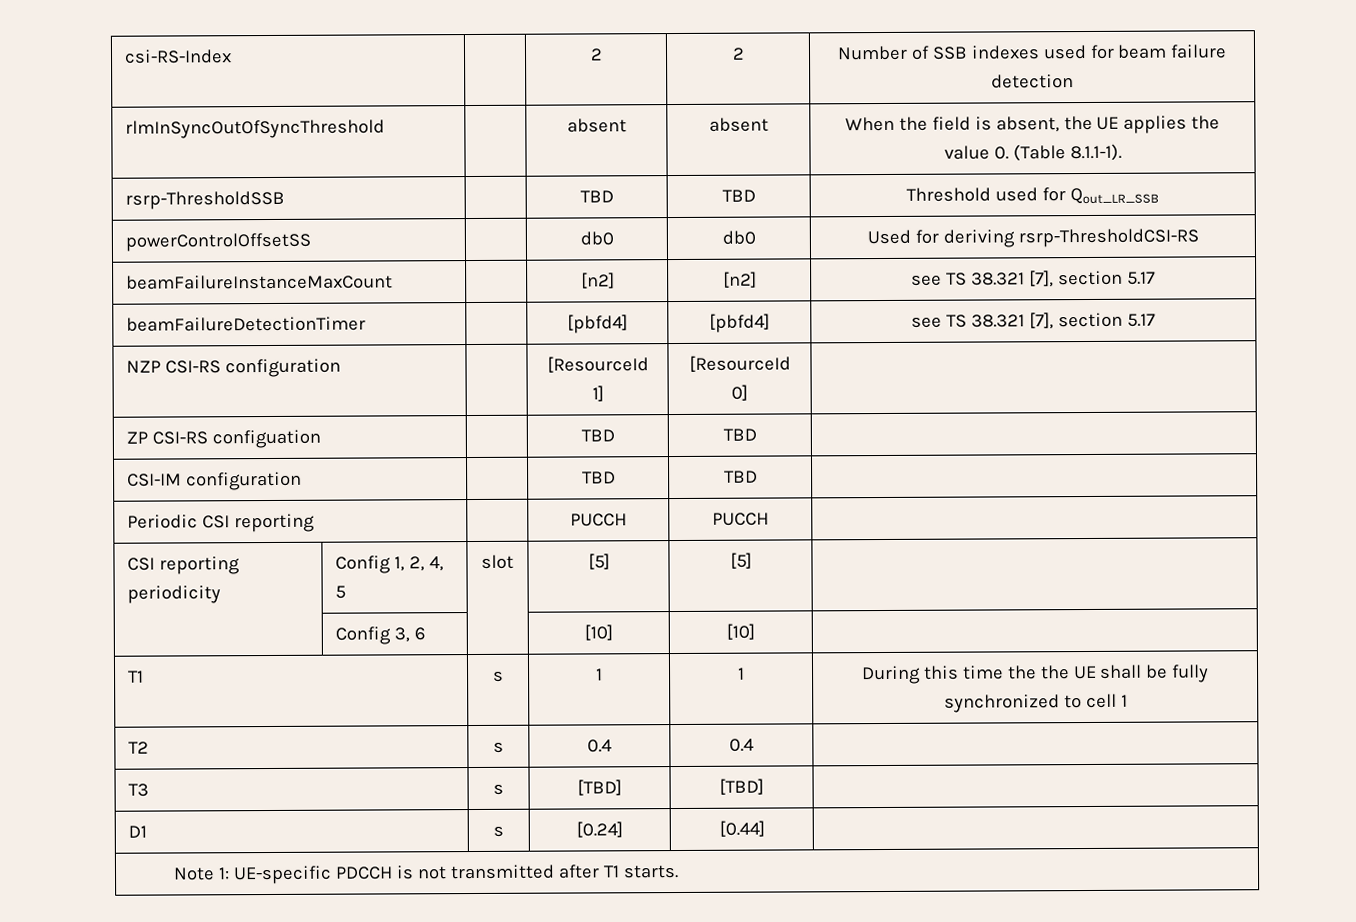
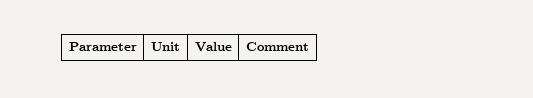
[123,49,232,64] [589,48,603,61] [731,47,745,60] [836,44,1228,61] [991,74,1074,89] [124,119,385,139] [566,118,627,133] [708,117,769,132] [844,115,1221,134] [943,143,1122,162] [124,190,285,210] [579,190,614,203] [721,189,756,202] [906,187,1159,205] [124,232,311,252] [579,231,614,246] [721,230,756,245] [866,228,1199,248] [125,274,393,290] [580,272,615,289] [722,271,757,288] [911,270,1156,288] [125,316,366,332] [567,314,628,334] [709,313,770,333] [911,312,1156,330] [125,358,341,378] [546,356,649,373] [591,385,604,402] [688,355,791,372] [731,384,748,401] [125,429,321,449] [580,429,615,442] [722,428,757,441] [126,471,302,491] [581,471,616,484] [723,470,758,483] [126,513,315,533] [570,513,627,527] [712,512,769,526] [126,556,240,575] [126,585,221,604] [334,555,444,574] [334,585,346,599] [481,554,514,569] [587,553,610,570] [729,552,752,569] [334,626,426,645] [584,624,613,641] [726,623,755,640] [127,670,144,683] [493,670,504,682] [596,668,603,681] [738,667,745,680] [861,664,1210,685] [943,693,1128,713] [127,741,149,754] [493,741,504,753] [587,739,612,753] [729,738,754,752] [127,783,149,797] [493,783,504,795] [577,779,622,796] [719,778,764,795] [127,825,147,838] [493,825,504,837] [576,821,623,838] [718,820,765,837] [173,864,680,885] csi-RS-Index | | 2 | 2 | Number of SSB indexes used for beam failure detection // rlmInSyncOutOfSyncThreshold | | absent | absent | When the field is absent, the UE applies the value 0. (Table 8.1.1-1). // rsrp-ThresholdSSB | | TBD | TBD | Threshold used for Qout_LR_SSB // powerControlOffsetSS | | db0 | db0 | Used for deriving rsrp-ThresholdCSI-RS // beamFailureInstanceMaxCount | | [n2] | [n2] | see TS 38.321 [7], section 5.17 // beamFailureDetectionTimer | | [pbfd4] | [pbfd4] | see TS 38.321 [7], section 5.17 // NZP CSI-RS configuration | | [ResourceId 1] | [ResourceId 0] | // ZP CSI-RS configuation | | TBD | TBD | // CSI-IM configuration | | TBD | TBD | // Periodic CSI reporting | | PUCCH | PUCCH | // CSI reporting periodicity | Config 1, 2, 4, 5 | slot | [5] | [5] | // | Config 3, 6 | | [10] | [10] | // T1 | s | 1 | 1 | During this time the the UE shall be fully synchronized to cell 1 // T2 | s | 0.4 | 0.4 | // T3 | s | [TBD] | [TBD] | // D1 | s | [0.24] | [0.44] | // Note 1: UE-specific PDCCH is not transmitted after T1 starts. -> [68,42,137,51] [151,42,180,51] [194,42,232,52] [246,42,309,51] Parameter | Unit | Value | Comment

